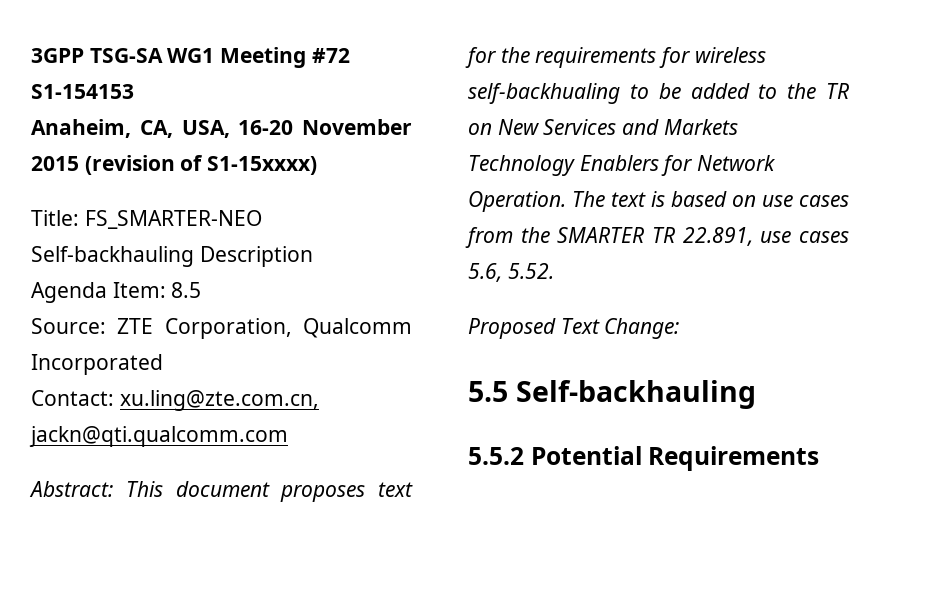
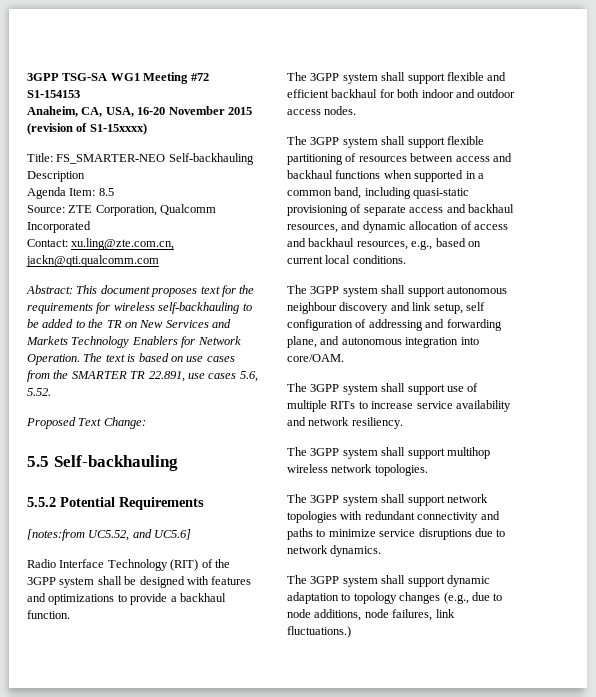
[468,83,620,104] self-backhualing -> [158,302,240,314] self-backhauling
(820, 458) none -> [27,529,192,541] [27,559,230,571] [27,576,252,588] [27,593,226,605] [27,610,70,619] [287,72,507,84] [287,89,516,98] [287,106,357,115] [287,136,484,148] [287,153,512,165] [287,170,484,182] [287,187,470,199] [287,204,514,216] [287,221,508,233] [287,238,481,250] [287,255,406,264] [287,285,507,297] [287,302,485,314] [287,319,502,331] [287,336,479,348] [287,354,344,362] [287,383,479,395] [287,400,511,412] [287,417,403,429] [287,447,490,459] [287,464,428,476] [287,494,488,506] [287,511,500,523] [287,528,506,540] [287,545,382,557] [287,575,490,587] [287,592,503,604] [287,609,455,621] [287,626,351,638] // [notes:from UC5.52, and UC5.6] // Radio Interface Technology (RIT) of the 3GPP system shall be designed with features and optimizations to provide a backhaul function. // The 3GPP system shall support flexible and efficient backhaul for both indoor and outdoor access nodes. // The 3GPP system shall support flexible partitioning of resources between access and backhaul functions when supported in a common band, including quasi-static provisioning of separate access and backhaul resources, and dynamic allocation of access and backhaul resources, e.g., based on current local conditions. // The 3GPP system shall support autonomous neighbour discovery and link setup, self configuration of addressing and forwarding plane, and autonomous integration into core/OAM. // The 3GPP system shall support use of multiple RITs to increase service availability and network resiliency. // The 3GPP system shall support multihop wireless network topologies. // The 3GPP system shall support network topologies with redundant connectivity and paths to minimize service disruptions due to network dynamics. // The 3GPP system shall support dynamic adaptation to topology changes (e.g., due to node additions, node failures, link fluctuations.)

